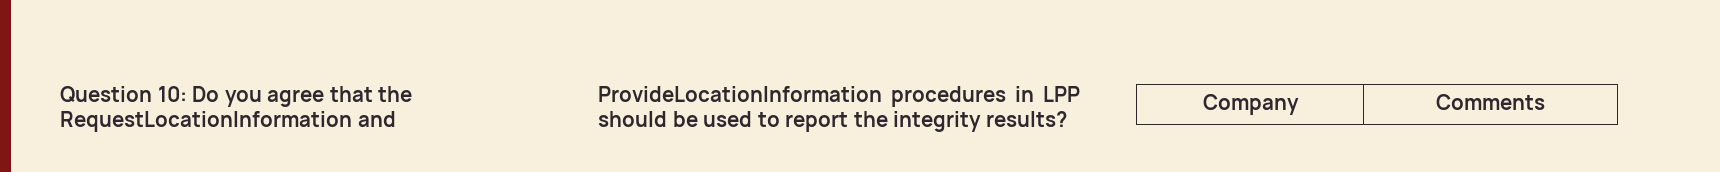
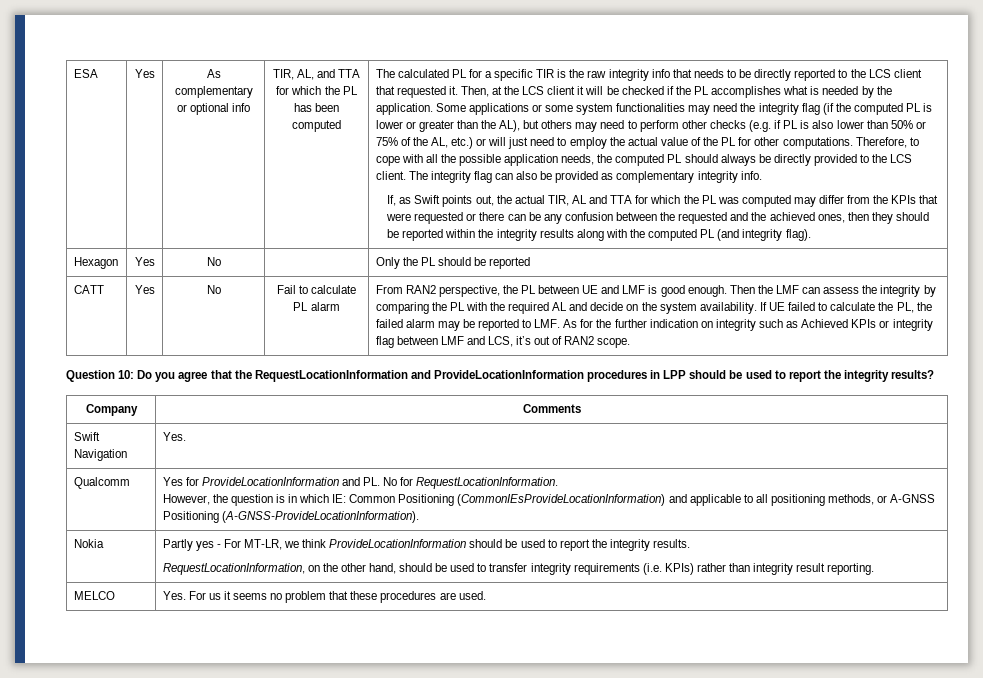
(60, 94) none -> [73,69,98,78] [134,69,155,78] [206,69,221,78] [174,86,253,98] [176,103,251,115] [272,69,361,80] [276,86,358,95] [293,103,340,112] [292,120,341,132] [375,69,922,81] [375,86,892,98] [375,103,933,115] [375,120,926,132] [375,137,919,149] [375,154,913,166] [375,171,762,183] [387,195,939,207] [386,212,929,224] [387,229,811,241] [73,257,118,269] [134,257,155,266] [206,257,221,266] [375,257,531,269] [73,285,104,294] [134,285,155,294] [206,285,221,294] [276,285,357,294] [293,302,340,311] [375,285,936,297] [375,302,932,314] [375,319,933,331] [375,336,631,348] ESA | Yes | As complementary or optional info | TIR, AL, and TTA for which the PL has been computed | The calculated PL for a specific TIR is the raw integrity info that needs to be directly reported to the LCS client that requested it. Then, at the LCS client it will be checked if the PL accomplishes what is needed by the application. Some applications or some system functionalities may need the integrity flag (if the computed PL is lower or greater than the AL), but others may need to perform other checks (e.g. if PL is also lower than 50% or 75% of the AL, etc.) or will just need to employ the actual value of the PL for other computations. Therefore, to cope with all the possible application needs, the computed PL should always be directly provided to the LCS client. The integrity flag can also be provided as complementary integrity info. // If, as Swift points out, the actual TIR, AL and TTA for which the PL was computed may differ from the KPIs that were requested or there can be any confusion between the requested and the achieved ones, then they should be reported within the integrity results along with the computed PL (and integrity flag). // Hexagon | Yes | No | | Only the PL should be reported // CATT | Yes | No | Fail to calculate PL alarm | From RAN2 perspective, the PL between UE and LMF is good enough. Then the LMF can assess the integrity by comparing the PL with the required AL and decide on the system availability. If UE failed to calculate the PL, the failed alarm may be reported to LMF. As for the further indication on integrity such as Achieved KPIs or integrity flag between LMF and LCS, it’s out of RAN2 scope. //
(1545, 102) none -> [73,432,100,441] [73,449,127,461] [162,432,186,441] [73,477,130,489] [162,477,559,489] [162,494,936,506] [162,511,419,523] [73,539,104,548] [162,539,691,551] [162,563,875,575] [73,591,115,600] [162,591,486,603] // Swift Navigation | Yes. // Qualcomm | Yes for ProvideLocationInformation and PL. No for RequestLocationInformation. // However, the question is in which IE: Common Positioning (CommonIEsProvideLocationInformation) and applicable to all positioning methods, or A-GNSS Positioning (A-GNSS-ProvideLocationInformation). // Nokia | Partly yes - For MT-LR, we think ProvideLocationInformation should be used to report the integrity results. // RequestLocationInformation, on the other hand, should be used to transfer integrity requirements (i.e. KPIs) rather than integrity result reporting. // MELCO | Yes. For us it seems no problem that these procedures are used.

